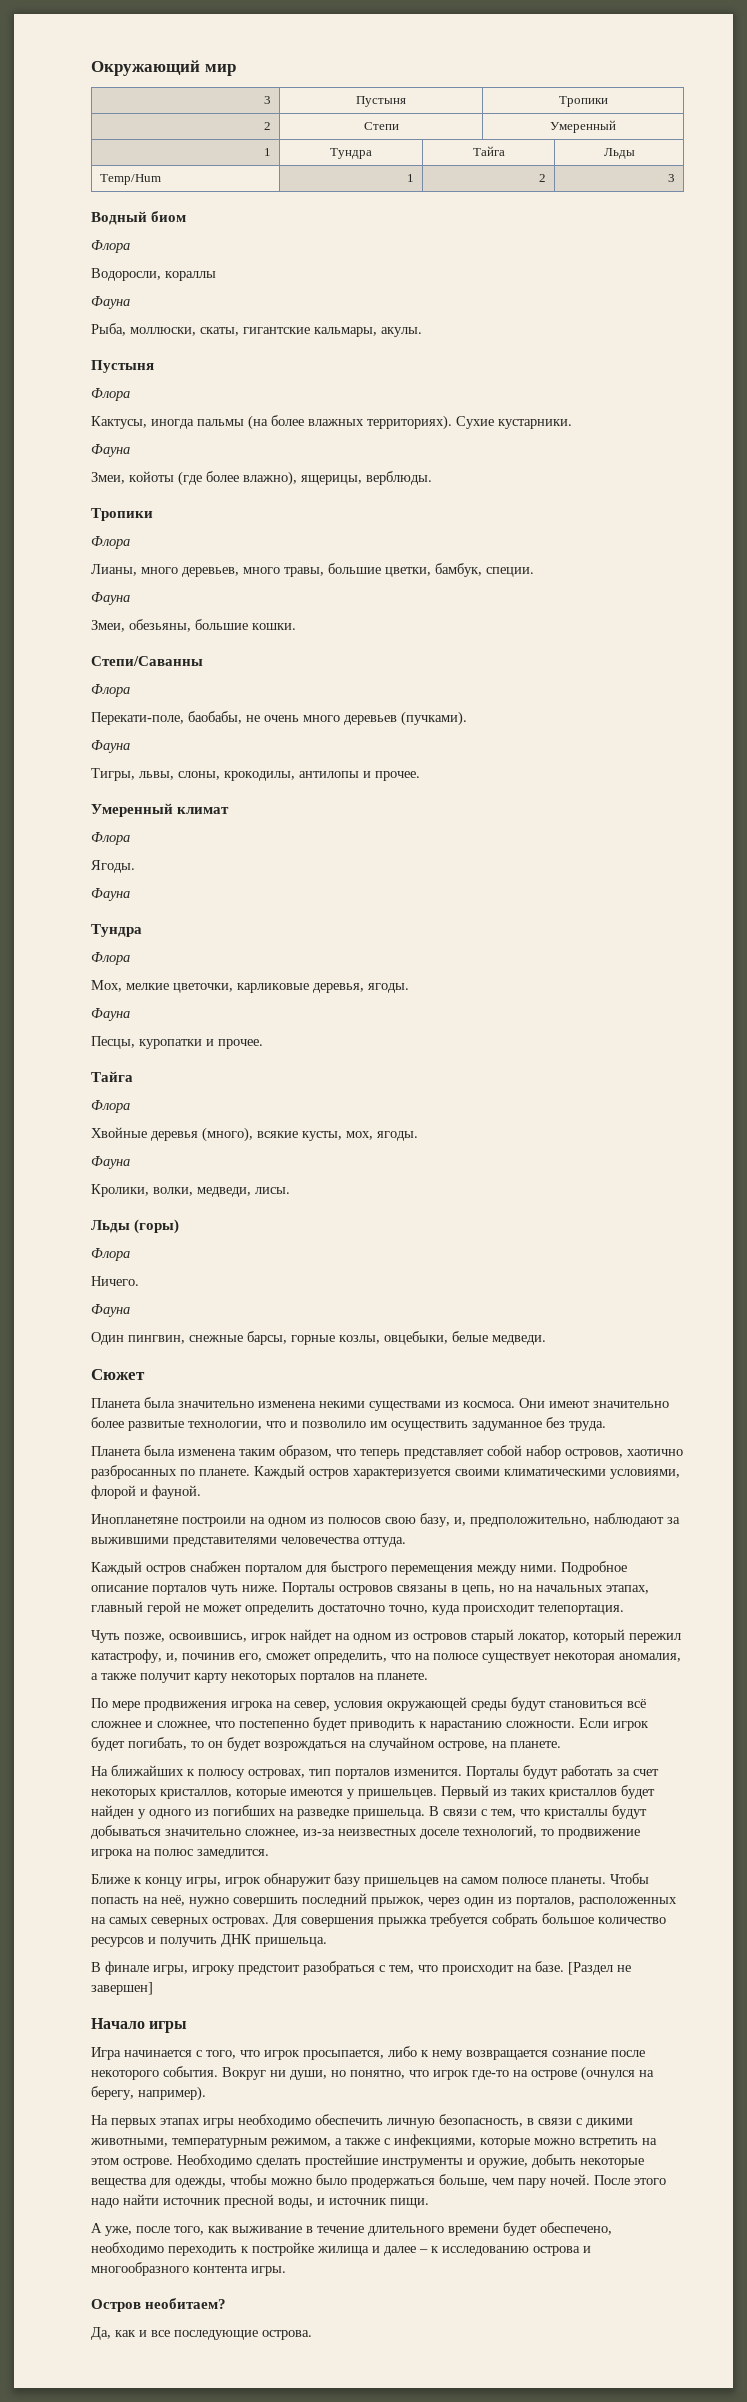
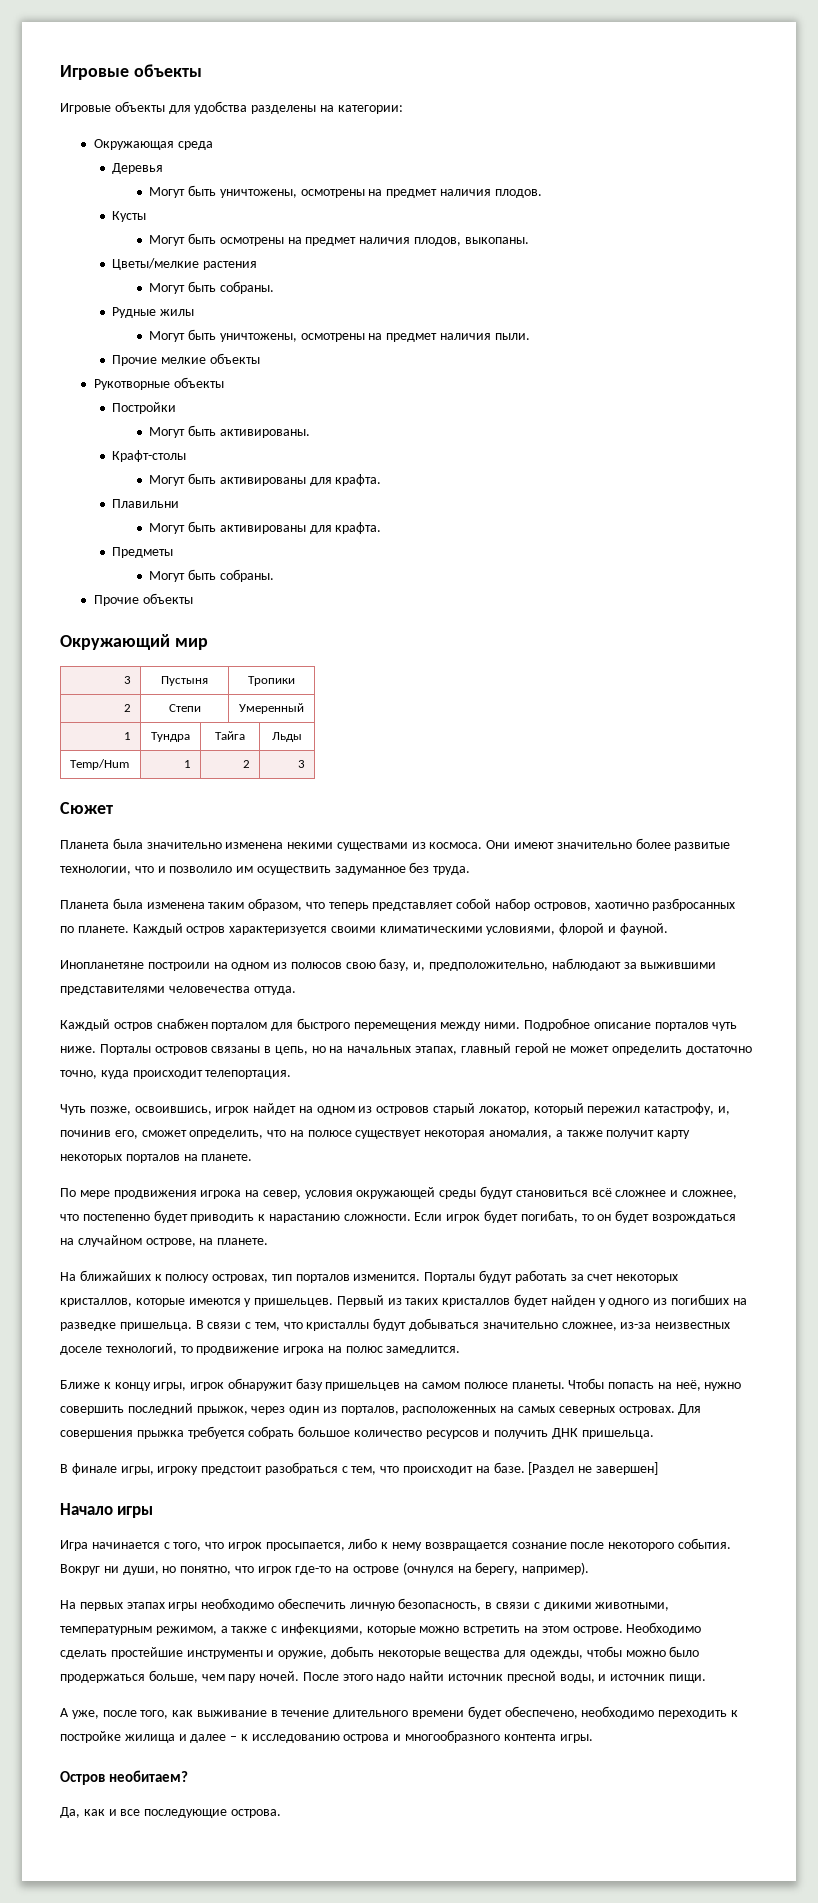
(91, 68) none -> [60,64,202,80] [60,101,403,114] [93,139,213,150] [112,163,164,174] [149,185,542,198] [112,211,147,222] [149,233,529,246] [112,258,258,270] [149,281,274,294] [112,307,195,318] [149,329,530,342] [112,353,260,366] [93,377,224,390] [112,402,177,414] [149,425,310,438] [112,450,187,462] [149,473,382,486] [112,499,180,508] [149,521,382,534] [112,547,174,558] [149,569,274,582] [93,593,193,606] Игровые объекты // Игровые объекты для удобства разделены на категории: // Окружающая среда // Деревья // Могут быть уничтожены, осмотрены на предмет наличия плодов. // Кусты // Могут быть осмотрены на предмет наличия плодов, выкопаны. // Цветы/мелкие растения // Могут быть собраны. // Рудные жилы // Могут быть уничтожены, осмотрены на предмет наличия пыли. // Прочие мелкие объекты // Рукотворные объекты // Постройки // Могут быть активированы. // Крафт-столы // Могут быть активированы для крафта. // Плавильни // Могут быть активированы для крафта. // Предметы // Могут быть собраны. // Прочие объекты //
[91,211,187,225] [91,240,130,253] [91,268,216,281] [91,296,130,309] [91,323,422,337] [91,360,154,373] [91,388,130,401] [91,415,572,430] [91,444,130,457] [91,471,432,486] [91,508,153,521] [91,536,130,549] [91,563,534,577] [91,592,130,605] [91,619,296,632] [91,656,203,666] [91,684,130,697] [91,711,467,726] [91,740,130,753] [91,768,420,781] [91,803,230,817] [91,832,130,845] [91,860,135,873] [91,888,130,901] [91,924,142,937] [91,952,130,965] [91,980,409,993] [91,1008,130,1021] [91,1036,263,1049] [91,1071,133,1082] [91,1100,130,1113] [91,1127,418,1142] [91,1156,130,1169] [91,1184,290,1197] [91,1219,180,1234] [91,1248,130,1261] [91,1276,139,1286] [91,1304,130,1317] [91,1331,546,1345] // Водный биом // Флора // Водоросли, кораллы // Фауна // Рыба, моллюски, скаты, гигантские кальмары, акулы. // Пустыня // Флора // Кактусы, иногда пальмы (на более влажных территориях). Сухие кустарники. // Фауна // Змеи, койоты (где более влажно), ящерицы, верблюды. // Тропики // Флора // Лианы, много деревьев, много травы, большие цветки, бамбук, специи. // Фауна // Змеи, обезьяны, большие кошки. // Степи/Саванны // Флора // Перекати-поле, баобабы, не очень много деревьев (пучками). // Фауна // Тигры, львы, слоны, крокодилы, антилопы и прочее. // Умеренный климат // Флора // Ягоды. // Фауна // Тундра // Флора // Мох, мелкие цветочки, карликовые деревья, ягоды. // Фауна // Песцы, куропатки и прочее. // Тайга // Флора // Хвойные деревья (много), всякие кусты, мох, ягоды. // Фауна // Кролики, волки, медведи, лисы. // Льды (горы) // Флора // Ничего. // Фауна // Один пингвин, снежные барсы, горные козлы, овцебыки, белые медведи. -> (305, 764) none

